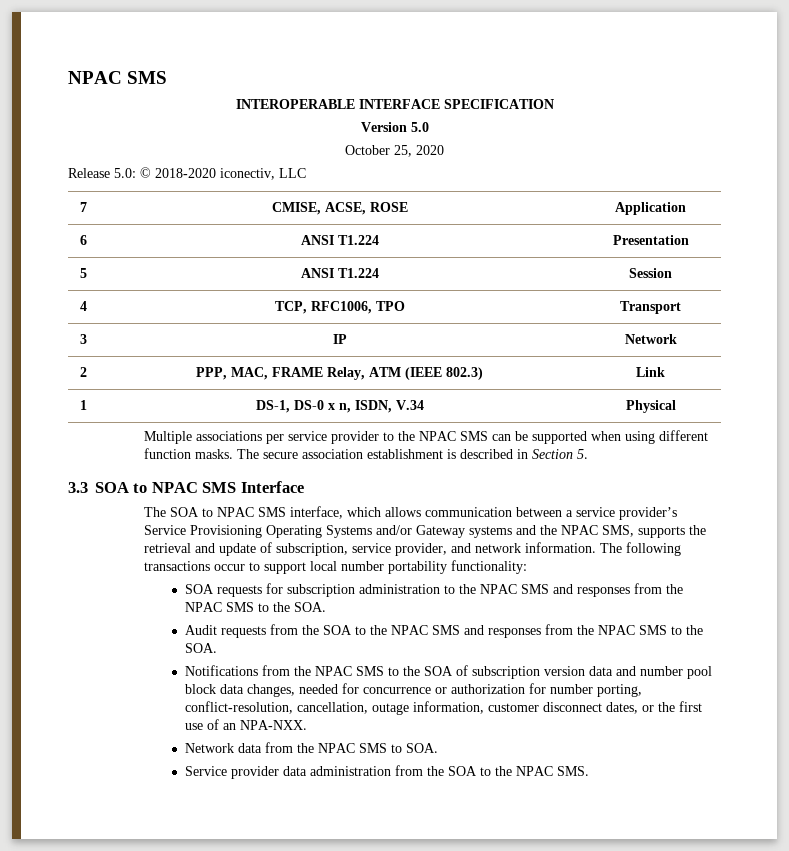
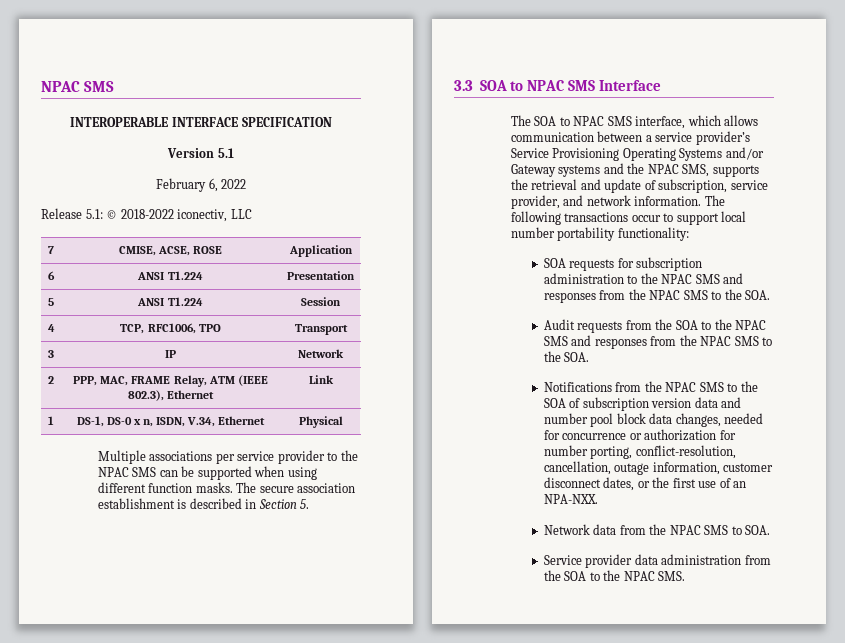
[410,122,429,132] [345,145,444,157] [68,167,216,178] 5.0 // October 25, 2020 // Release 5.0: © 2018-2020 -> [217,148,234,158] [155,178,247,192] [41,208,174,219] 5.1 // February 6, 2022 // Release 5.1: © 2018-2022
[445,367,483,380] 802.3) -> [127,390,215,401] 802.3), Ethernet
[395,400,424,410] V.34 -> [187,416,266,427] V.34, Ethernet

